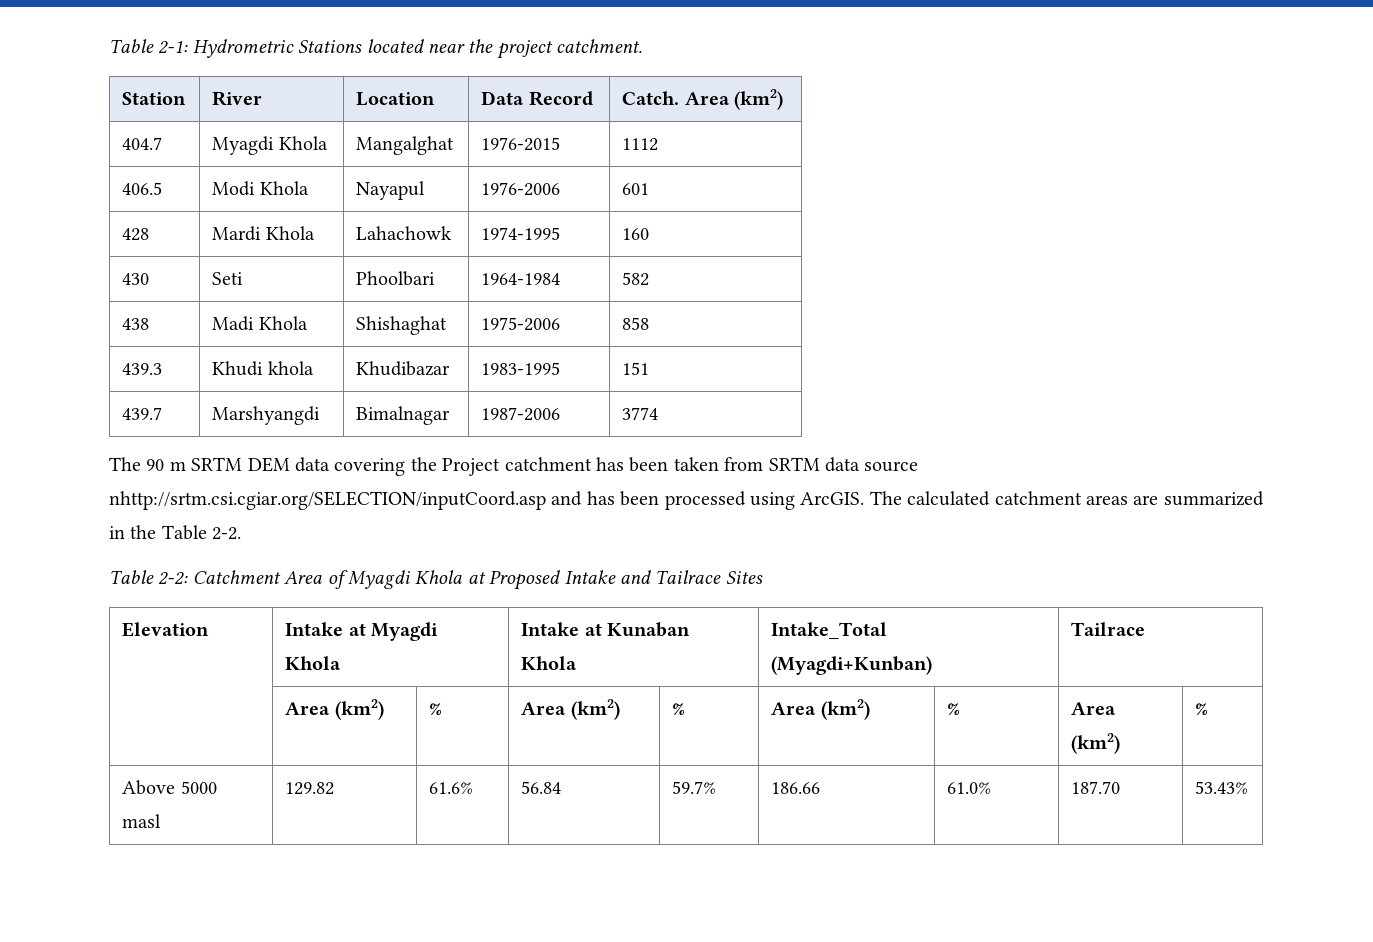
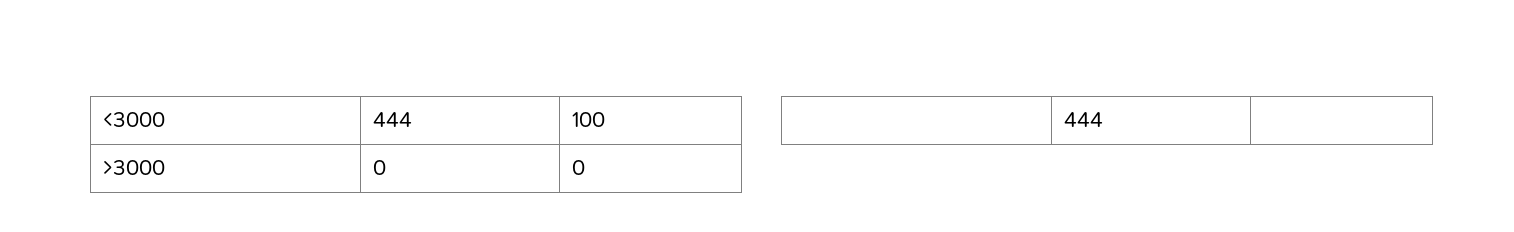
[109,39,643,59] [122,92,187,105] [212,91,263,106] [356,92,436,106] [481,91,593,106] [622,89,784,110] [122,137,163,150] [212,136,328,155] [356,136,455,155] [481,137,561,151] [622,138,659,151] [122,182,163,195] [212,181,309,196] [356,181,426,200] [481,182,561,196] [622,183,650,195] [122,228,150,241] [212,226,315,241] [356,226,453,240] [481,227,561,240] [622,228,650,240] [122,273,150,285] [212,272,244,285] [356,271,436,286] [481,273,561,285] [622,272,650,286] [122,318,150,330] [212,316,308,331] [356,316,448,335] [481,317,561,331] [622,317,650,330] [122,363,163,375] [212,361,314,376] [356,361,451,376] [481,362,561,375] [622,362,650,375] [122,407,163,420] [212,406,321,425] [356,406,451,425] [481,407,561,421] [622,407,659,420] [109,457,919,476] [109,491,1264,510] [109,525,242,540] [109,570,763,590] [122,622,210,637] [285,622,439,641] [285,656,342,670] [521,622,691,637] [521,656,578,670] [771,622,888,640] [771,656,933,675] [1071,622,1146,636] [285,699,384,720] [429,703,443,715] [521,699,620,720] [672,703,686,715] [771,699,870,720] [947,703,961,715] [1071,702,1117,715] [1071,733,1121,754] [1195,703,1209,715] [122,780,217,795] [122,814,162,828] [285,782,335,795] [429,782,474,794] [521,781,562,794] [672,781,717,794] [771,782,821,794] [947,782,992,794] [1071,781,1121,794] [1195,781,1249,794] Table 2-1: Hydrometric Stations located near the project catchment. // Station | River | Location | Data Record | Catch. Area (km2) // 404.7 | Myagdi Khola | Mangalghat | 1976-2015 | 1112 // 406.5 | Modi Khola | Nayapul | 1976-2006 | 601 // 428 | Mardi Khola | Lahachowk | 1974-1995 | 160 // 430 | Seti | Phoolbari | 1964-1984 | 582 // 438 | Madi Khola | Shishaghat | 1975-2006 | 858 // 439.3 | Khudi khola | Khudibazar | 1983-1995 | 151 // 439.7 | Marshyangdi | Bimalnagar | 1987-2006 | 3774 // The 90 m SRTM DEM data covering the Project catchment has been taken from SRTM data source nhttp://srtm.csi.cgiar.org/SELECTION/inputCoord.asp and has been processed using ArcGIS. The calculated catchment areas are summarized in the Table 2-2. // Table 2-2: Catchment Area of Myagdi Khola at Proposed Intake and Tailrace Sites // Elevation | Intake at Myagdi Khola | Intake at Kunaban Khola | Intake_Total (Myagdi+Kunban) | Tailrace // | Area (km2) | % | Area (km2) | % | Area (km2) | % | Area (km2) | % // Above 5000 masl | 129.82 | 61.6% | 56.84 | 59.7% | 186.66 | 61.0% | 187.70 | 53.43% -> [102,112,165,127] [372,112,412,127] [571,112,605,127] [102,160,165,175] [372,160,386,175] [571,160,585,175] [1063,112,1103,127] <3000 | 444 | 100 // >3000 | 0 | 0 // | 444 |

